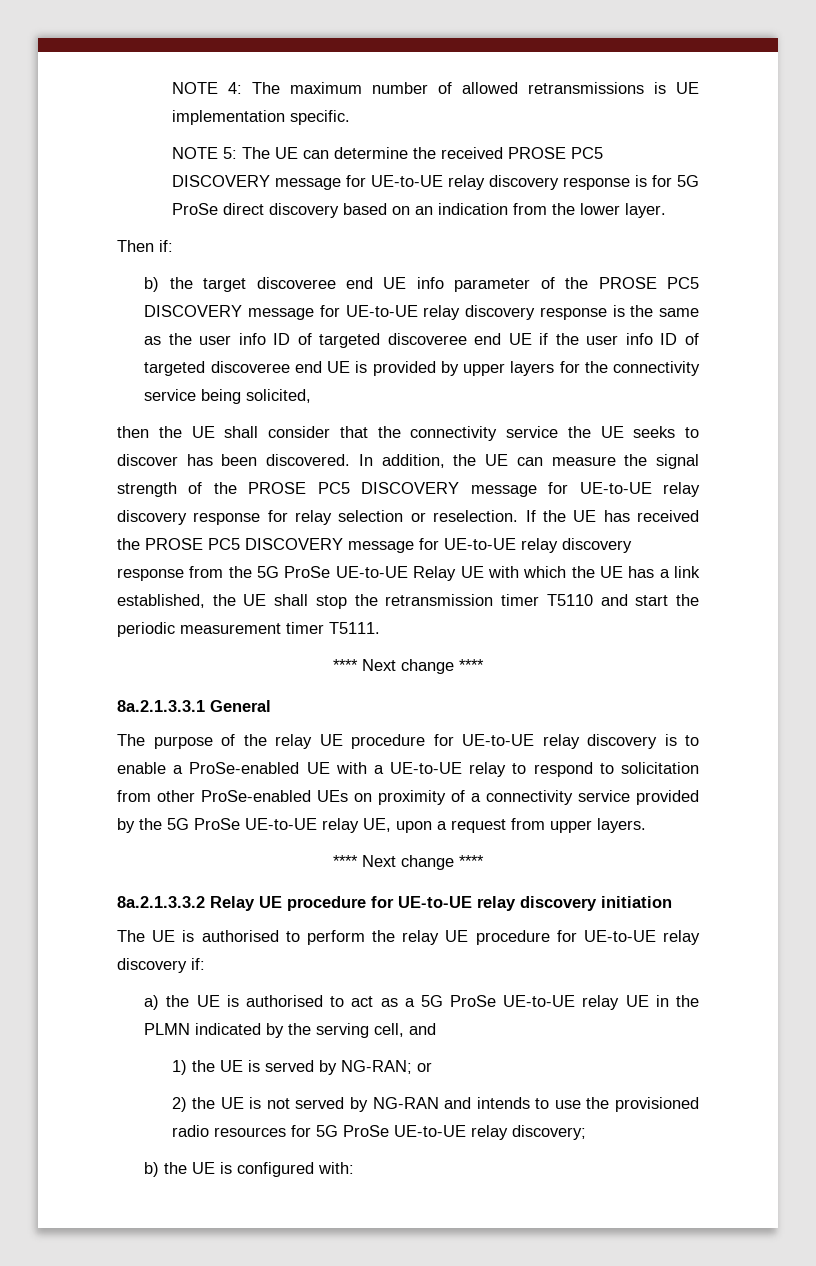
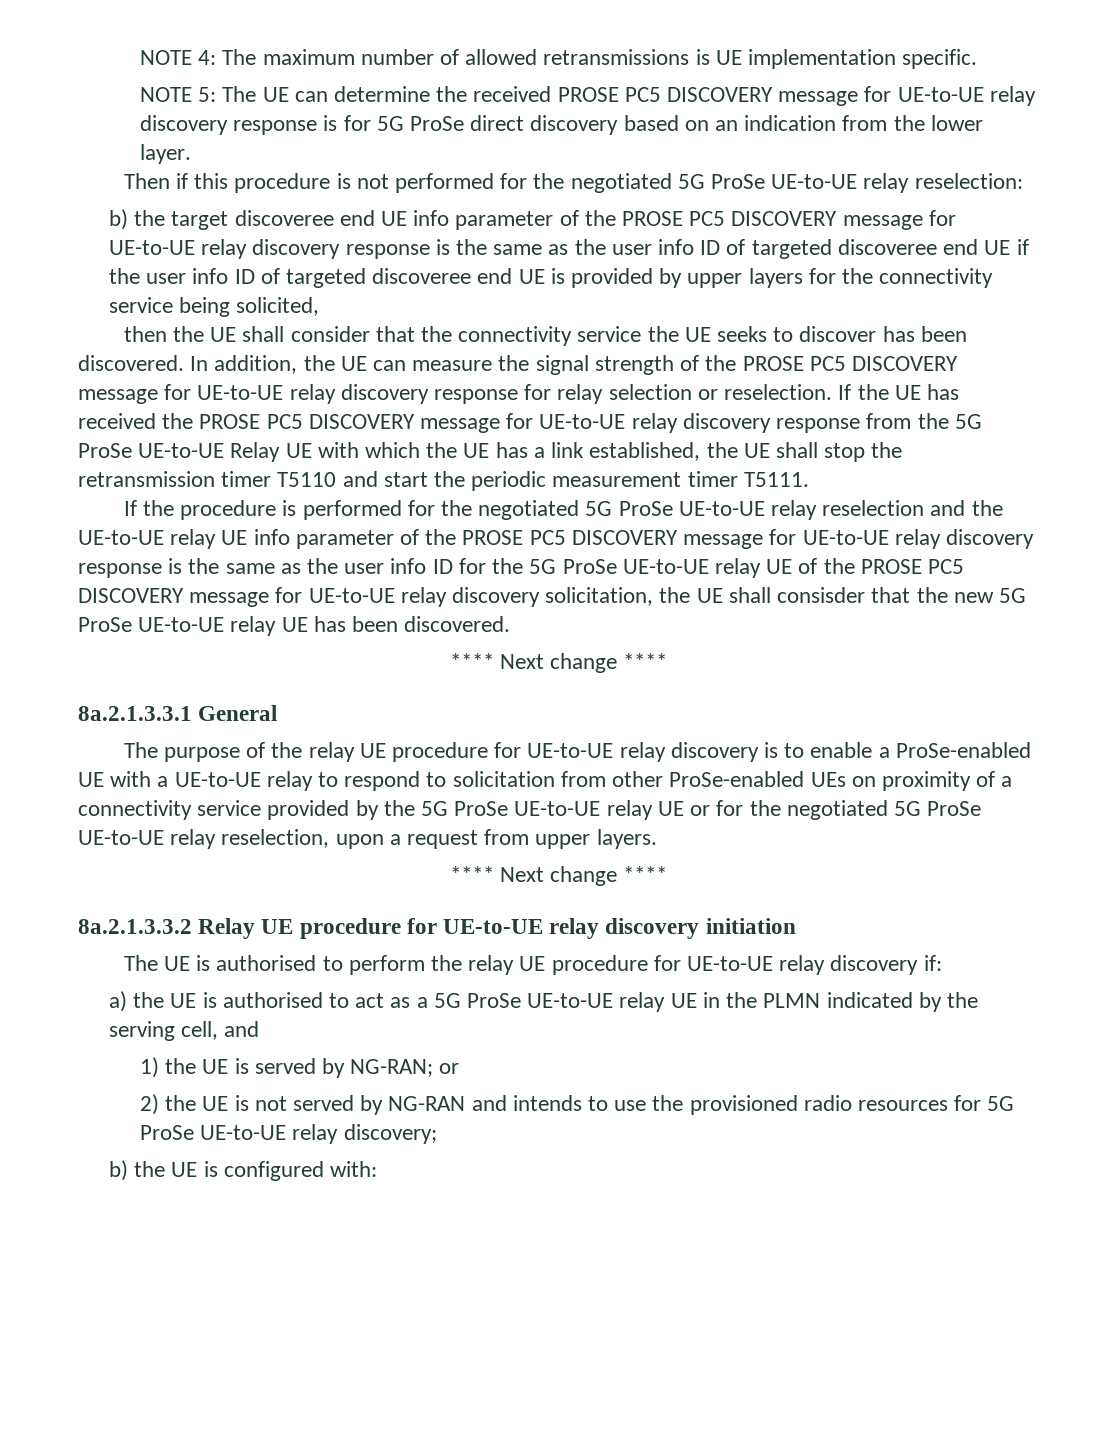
[159,240,173,252] if: -> [175,173,1023,193] if this procedure is not performed for the negotiated 5G ProSe UE-to-UE relay reselection:
(380, 628) none -> [123,500,1003,520] [78,529,1034,549] [78,558,964,578] [78,587,1026,607] [78,616,511,636] // If the procedure is performed for the negotiated 5G ProSe UE-to-UE relay reselection and the UE-to-UE relay UE info parameter of the PROSE PC5 DISCOVERY message for UE-to-UE relay discovery response is the same as the user info ID for the 5G ProSe UE-to-UE relay UE of the PROSE PC5 DISCOVERY message for UE-to-UE relay discovery solicitation, the UE shall consisder that the new 5G ProSe UE-to-UE relay UE has been discovered.
[363,818,391,832] UE, -> [657,800,982,820] [78,829,330,849] UE or for the negotiated 5G ProSe UE-to-UE relay reselection,

